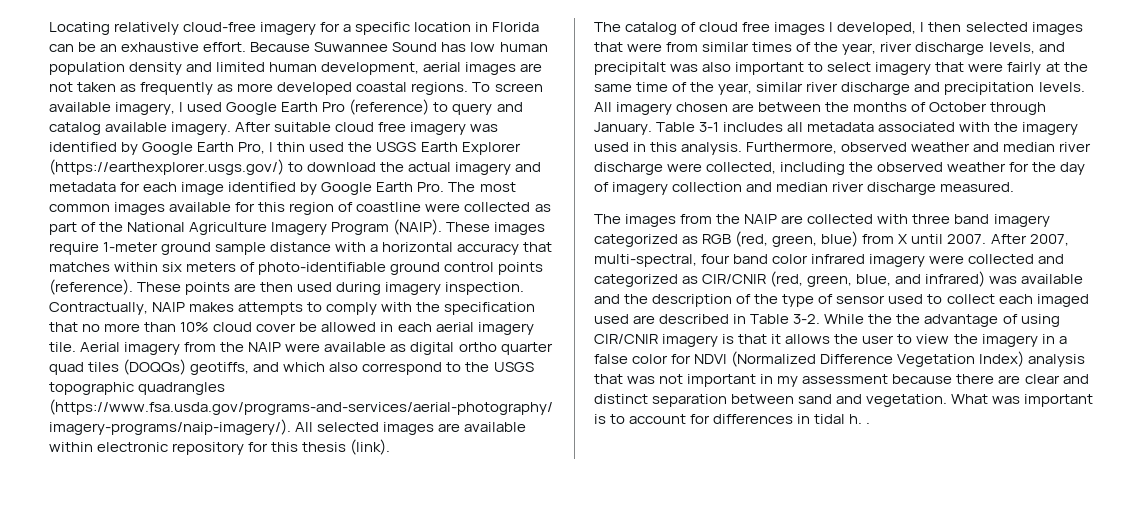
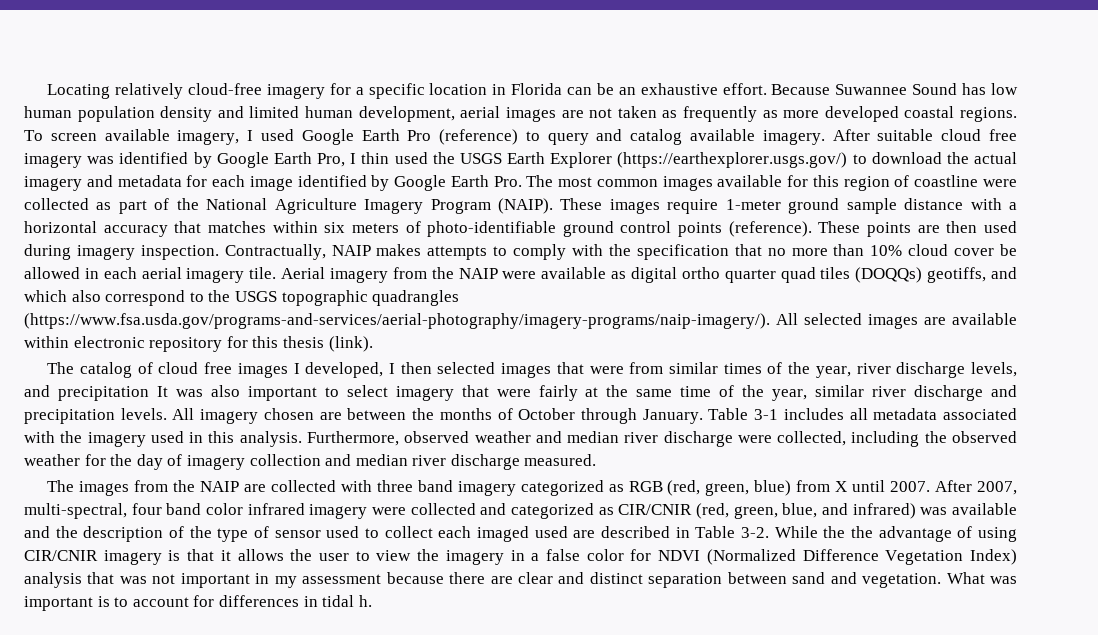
[594,62,666,75] precipitaIt -> [57,386,168,401] precipitation It
[866,422,871,424] . -> (372, 601) none

